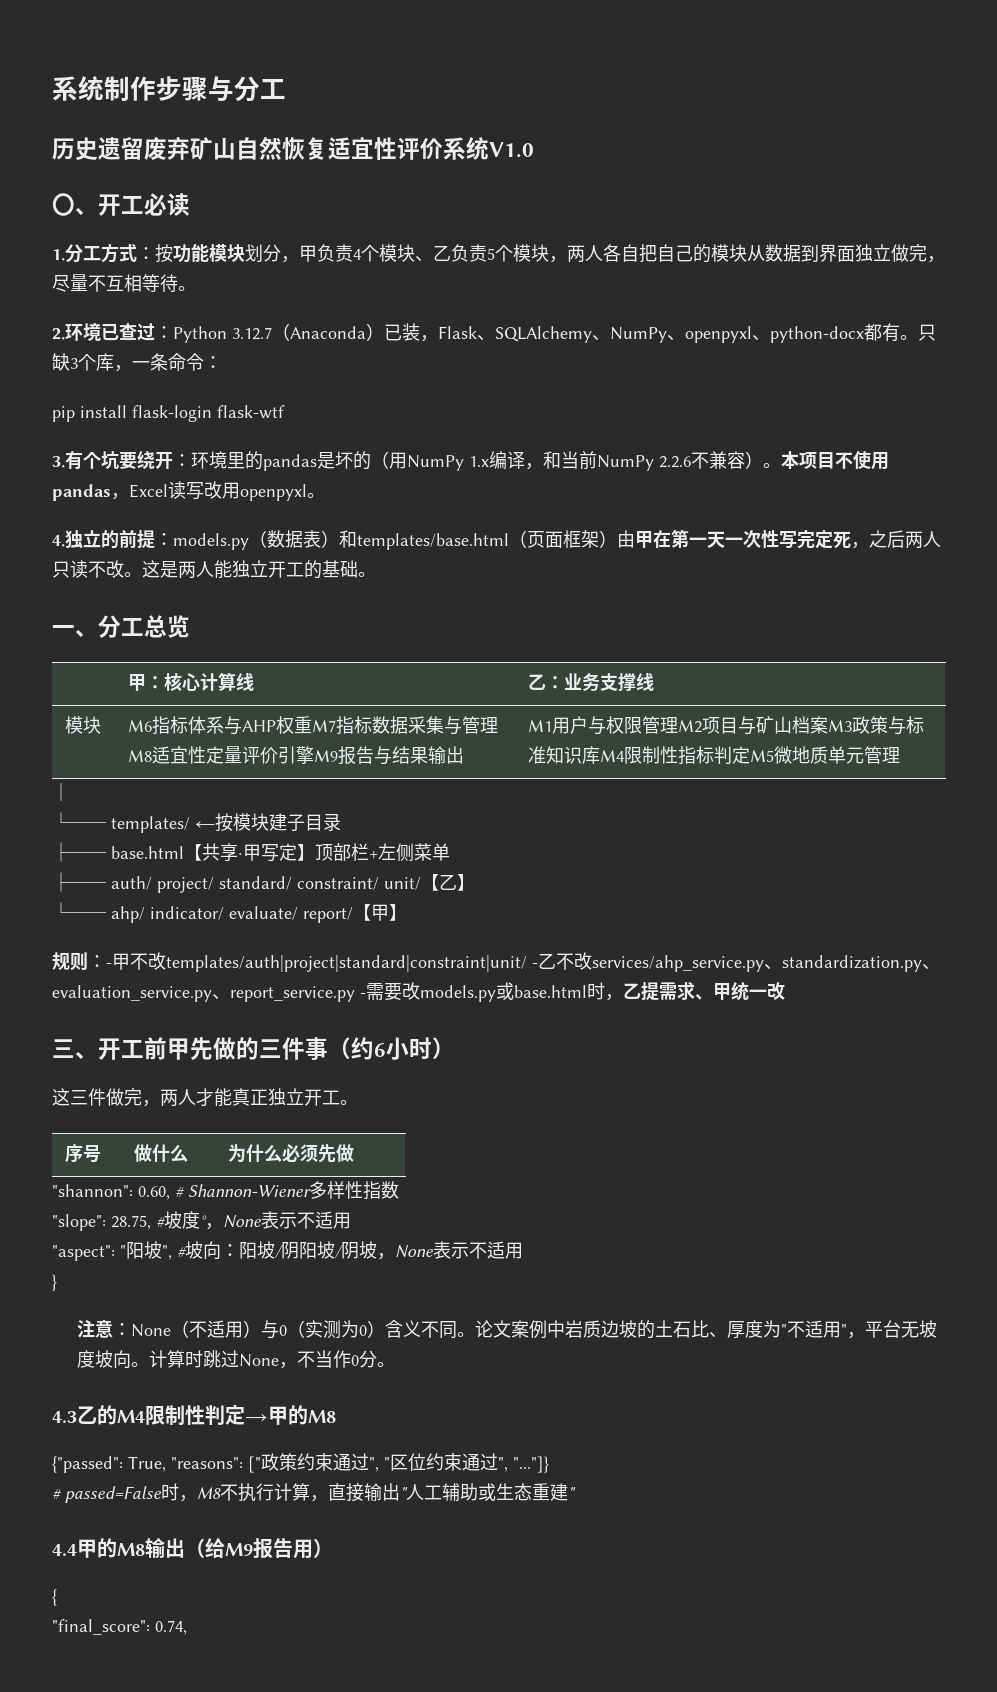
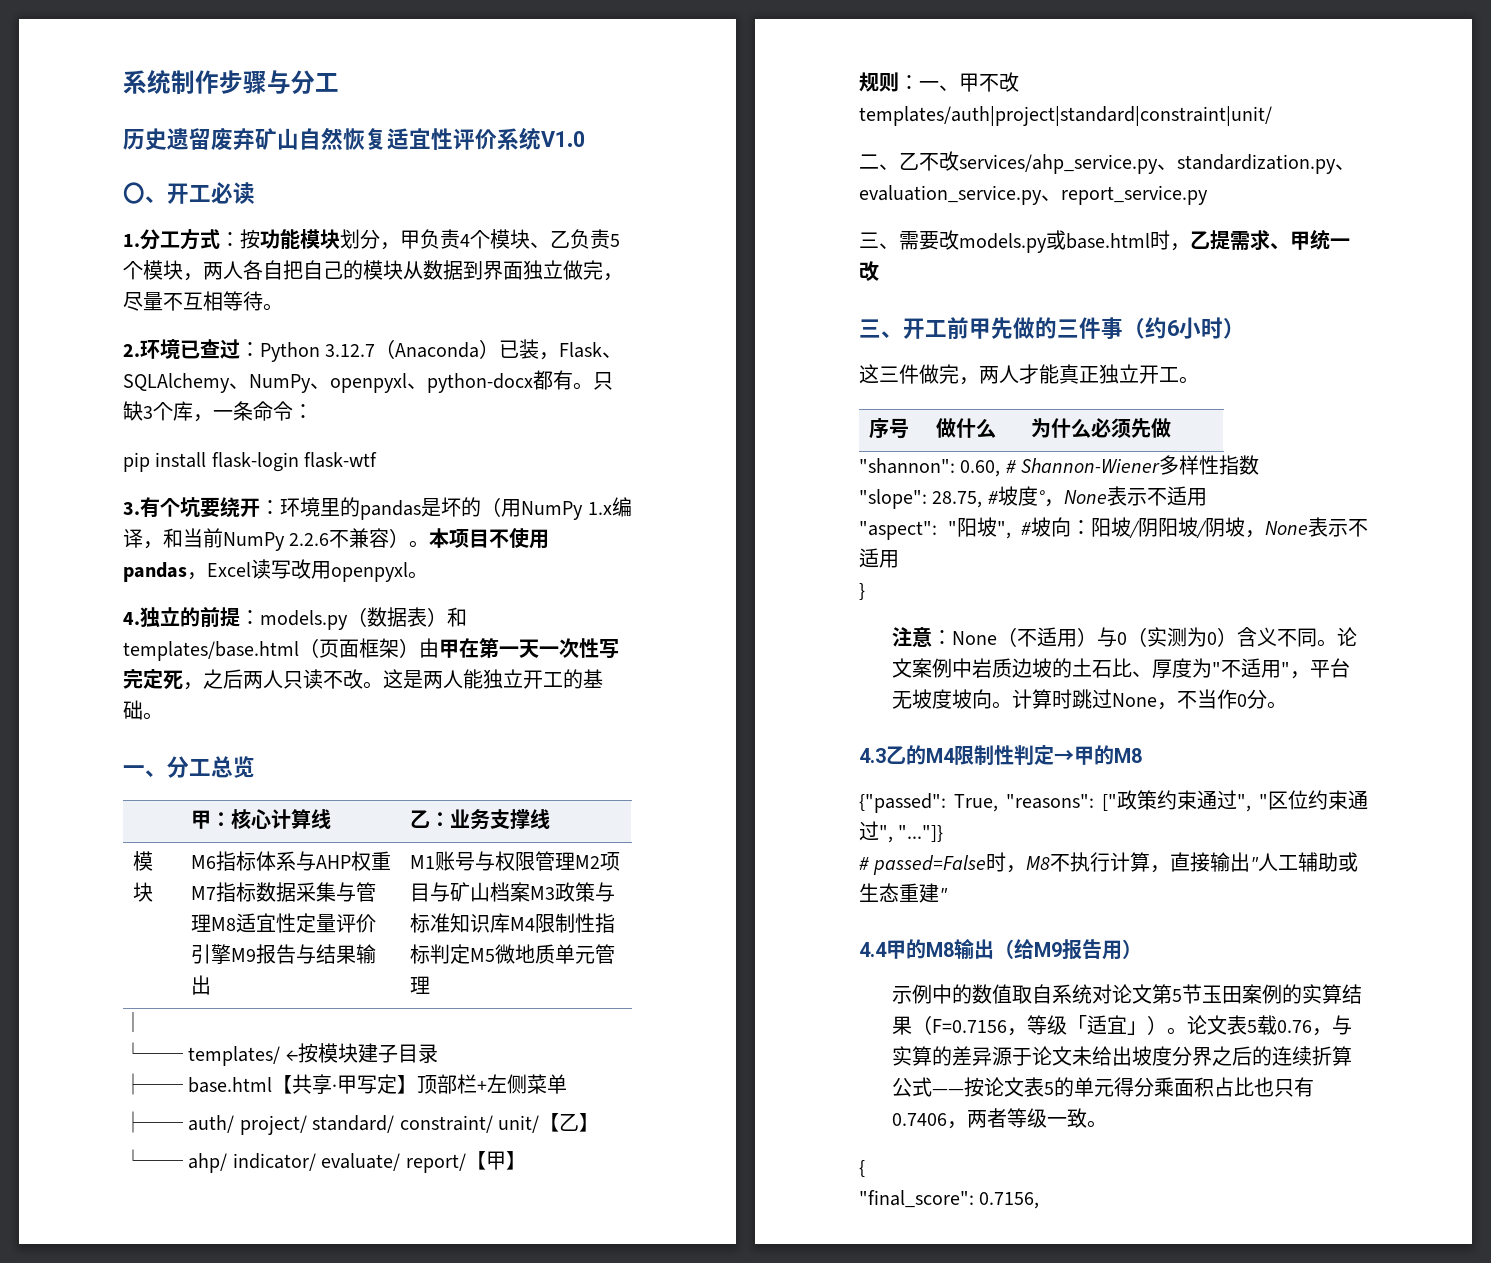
[552,716,589,734] 用户 -> [434,851,475,871] 账号
[106,963,112,968] - -> [919,81,959,91] 一、
[532,963,538,968] - -> [859,154,899,170] // 二、
[360,993,366,998] - -> [859,232,899,249] // 三、
(333, 1548) none -> [891,984,1362,1004] [891,1015,1352,1036] [891,1046,1352,1066] [891,1077,1314,1097] [891,1108,1107,1129] // 示例中的数值取自系统对论文第5节玉田案例的实算结果（F=0.7156，等级「适宜」）。论文表5载0.76，与实算的差异源于论文未给出坡度分界之后的连续折算公式——按论文表5的单元得分乘面积占比也只有0.7406，两者等级一致。
[155,1620,187,1635] 0.74, -> [979,1192,1040,1209] 0.7156,

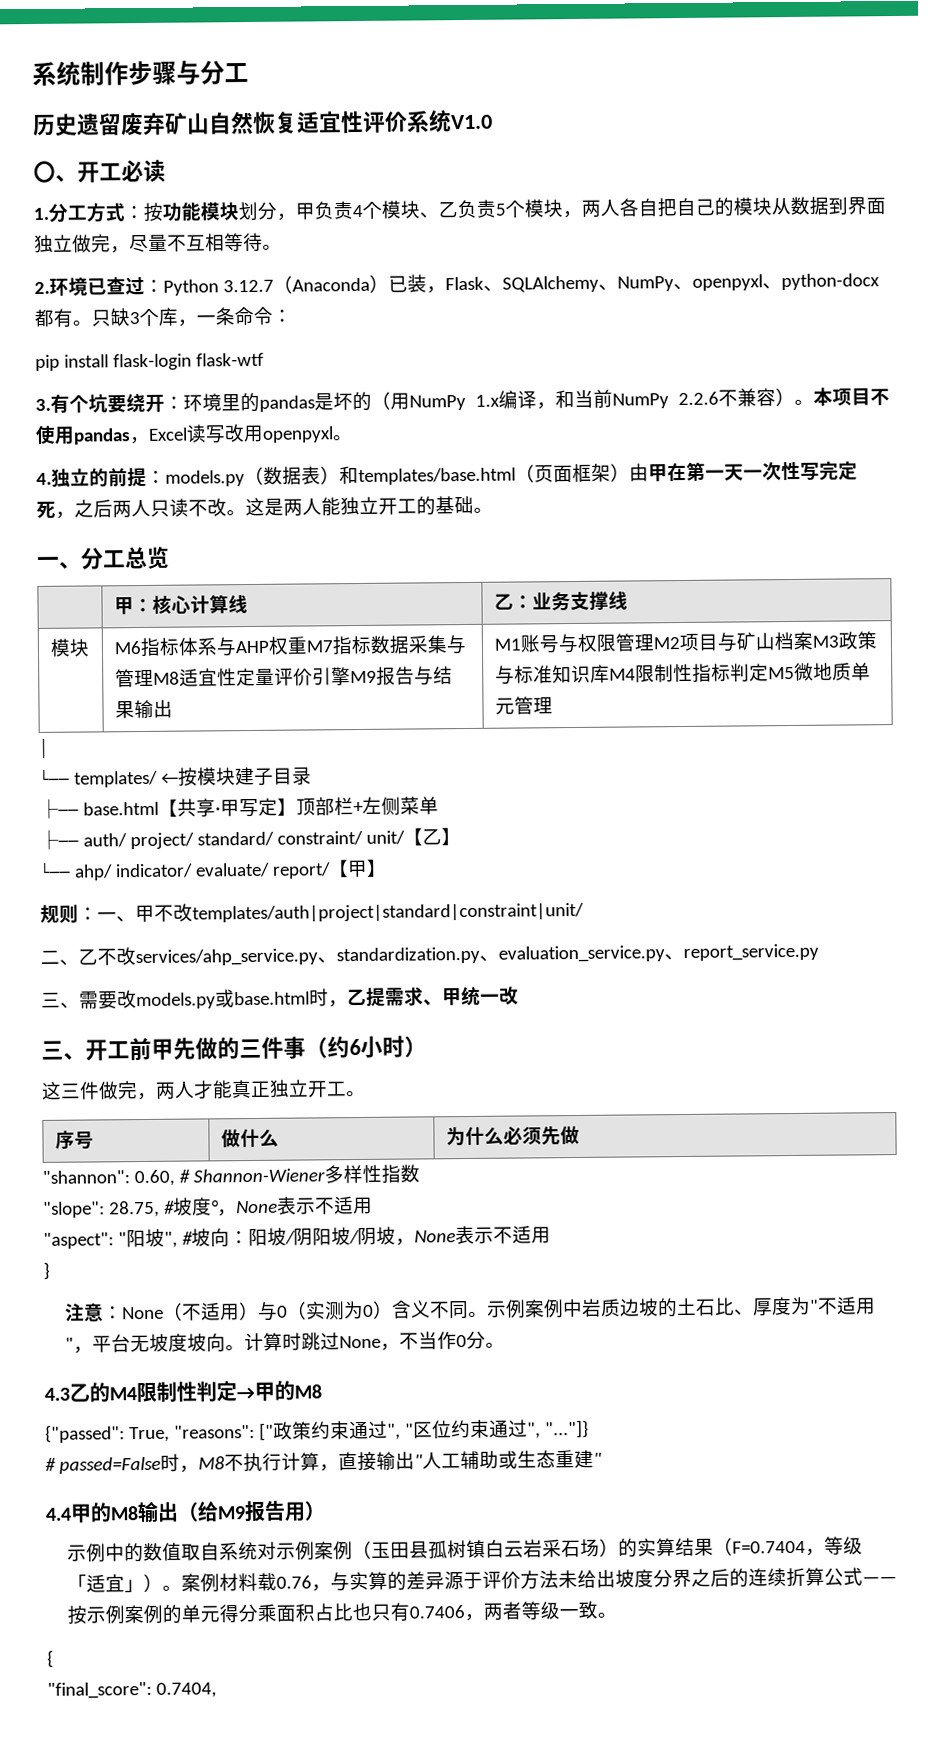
[1336,627,1357,647] [891,658,912,678] 论文 -> [486,1299,527,1319] 示例
[1111,984,1282,1004] 论文第5节玉田案例 -> [276,1538,620,1561] 示例案例（玉田县孤树镇白云岩采石场）
[931,1019,1007,1033] F=0.7156 -> [732,1540,807,1554] F=0.7404
[1186,1015,1257,1035] 论文表5 -> [181,1572,259,1593] 案例材料
[1031,1046,1072,1066] 论文 -> [482,1570,560,1590] 评价方法
[983,1077,1054,1097] 论文表5 -> [86,1604,164,1625] 示例案例
[979,1192,1040,1209] 0.7156, -> [155,1682,217,1698] 0.7404,

